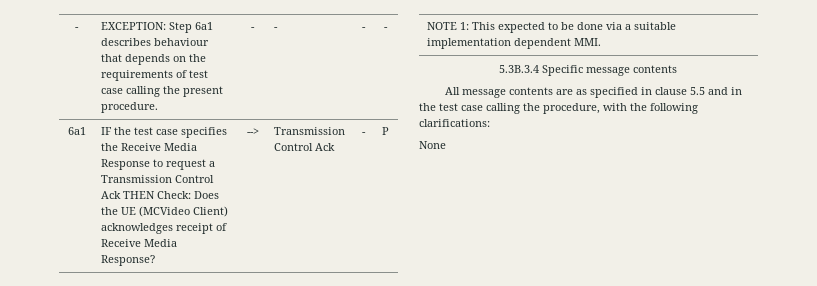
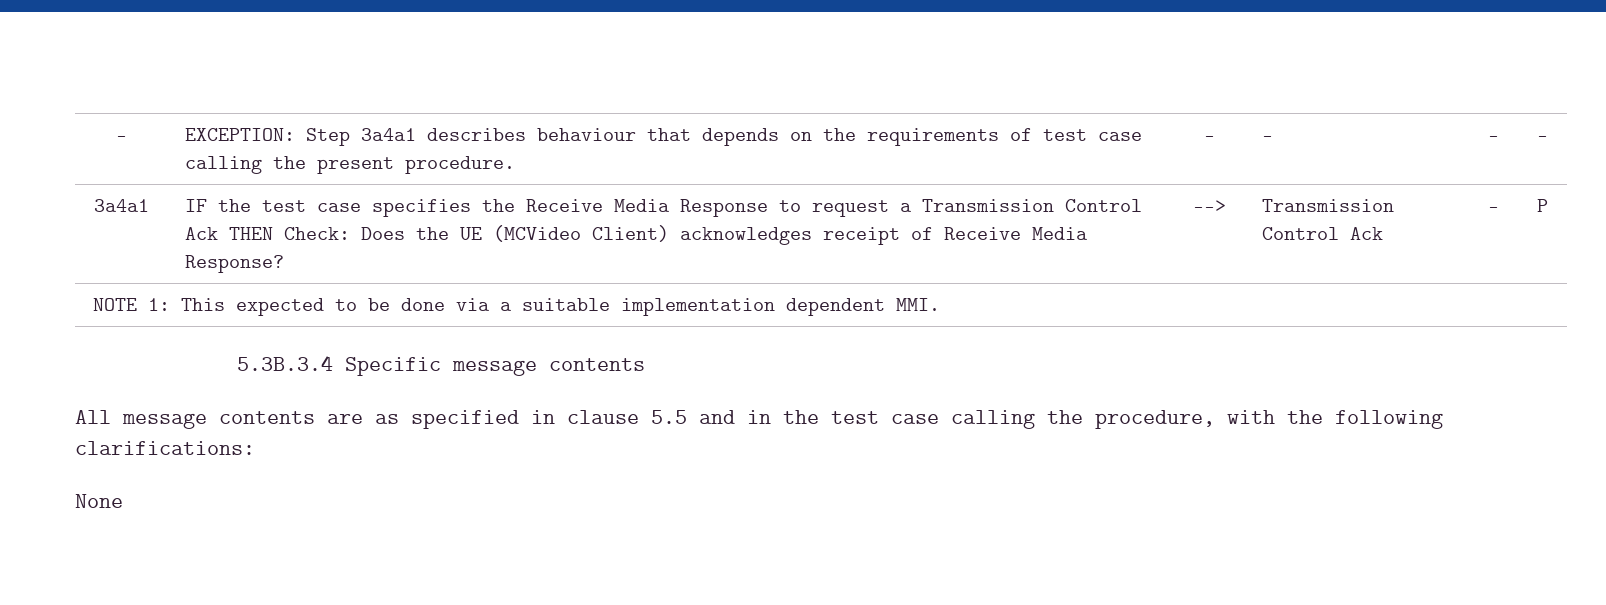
[194,22,213,30] 6a1 -> [361,128,417,141] 3a4a1
[67,127,86,135] 6a1 -> [94,199,149,212] 3a4a1

